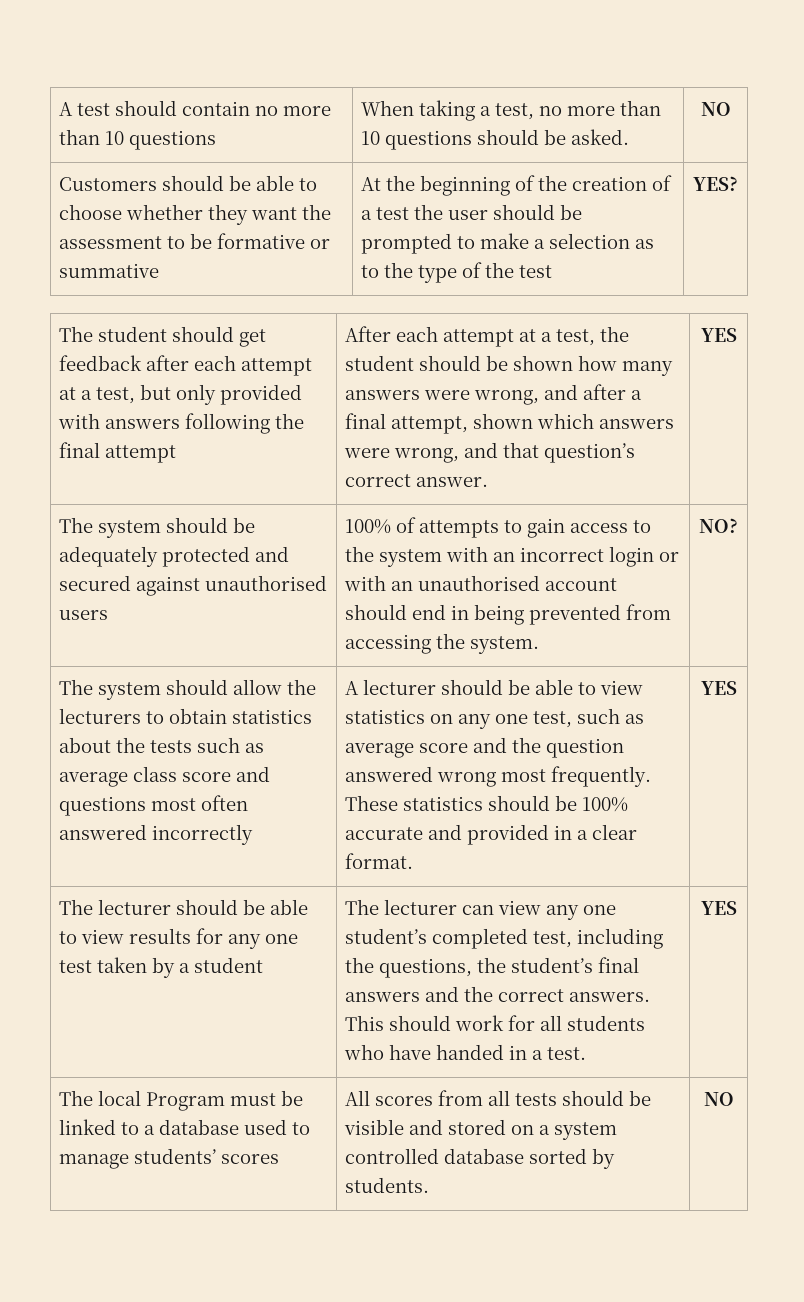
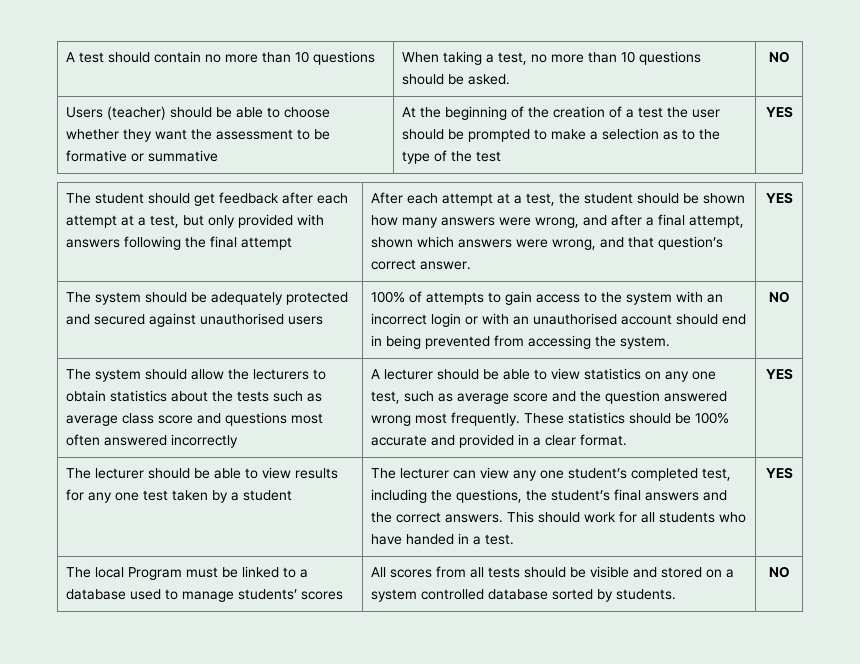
[58,177,157,191] Customers -> [66,106,167,120] Users (teacher)
[693,176,738,191] YES? -> [765,106,793,118] YES
[699,518,738,533] NO? -> [768,291,790,303] NO

